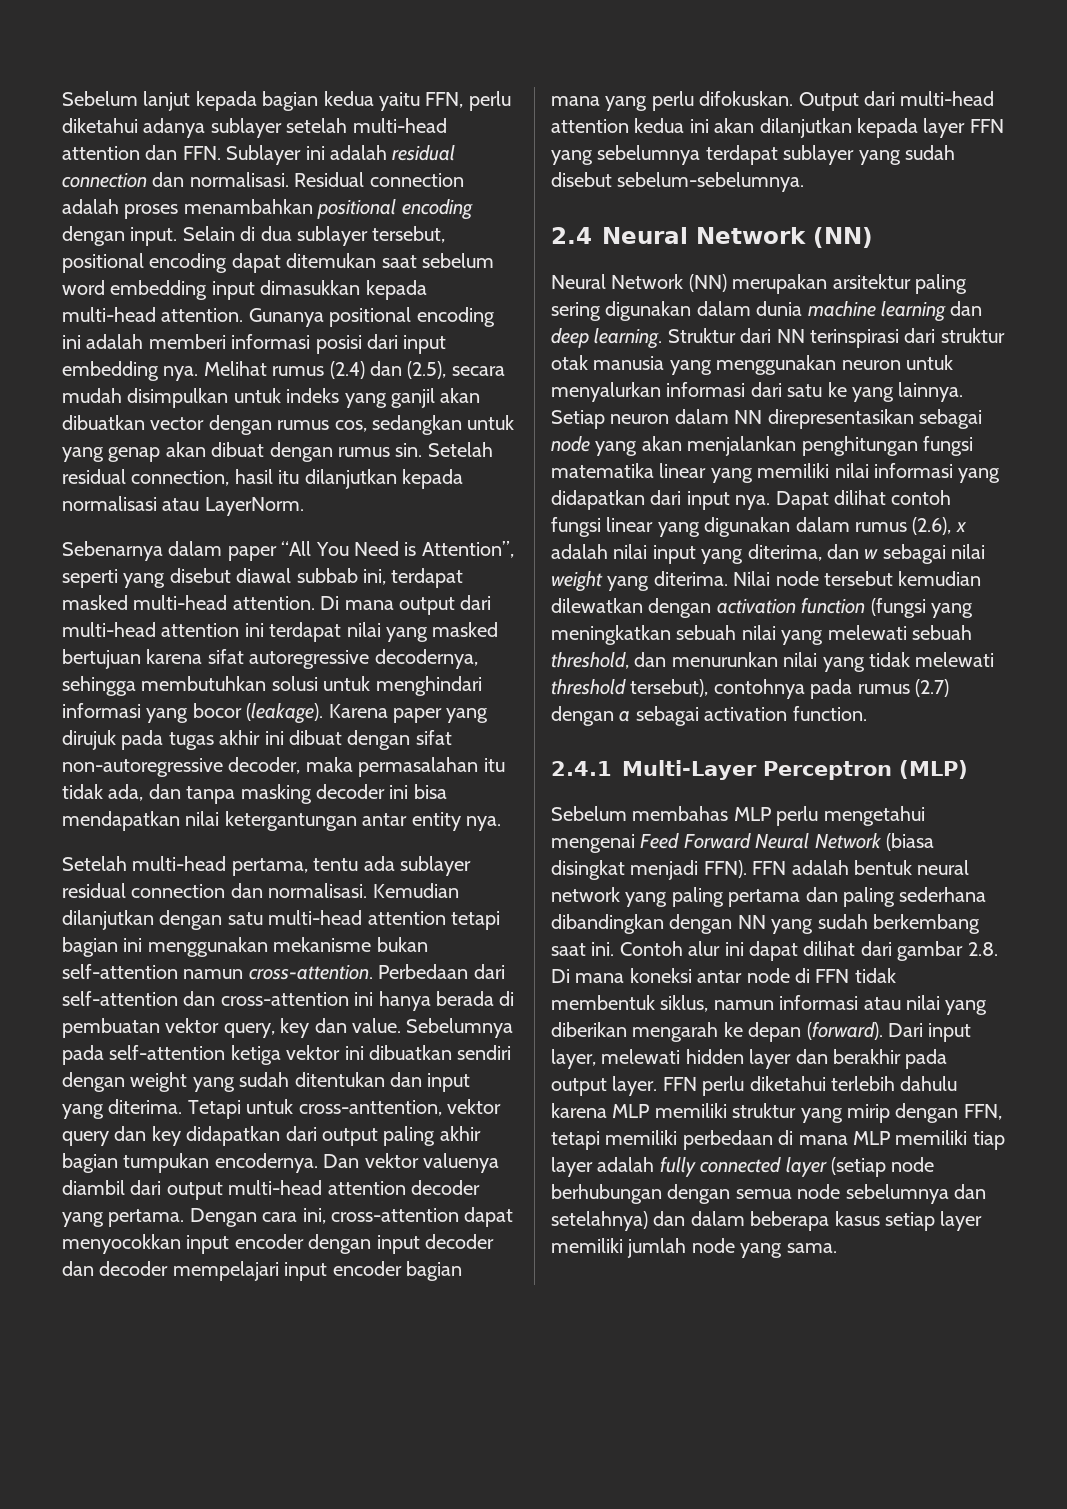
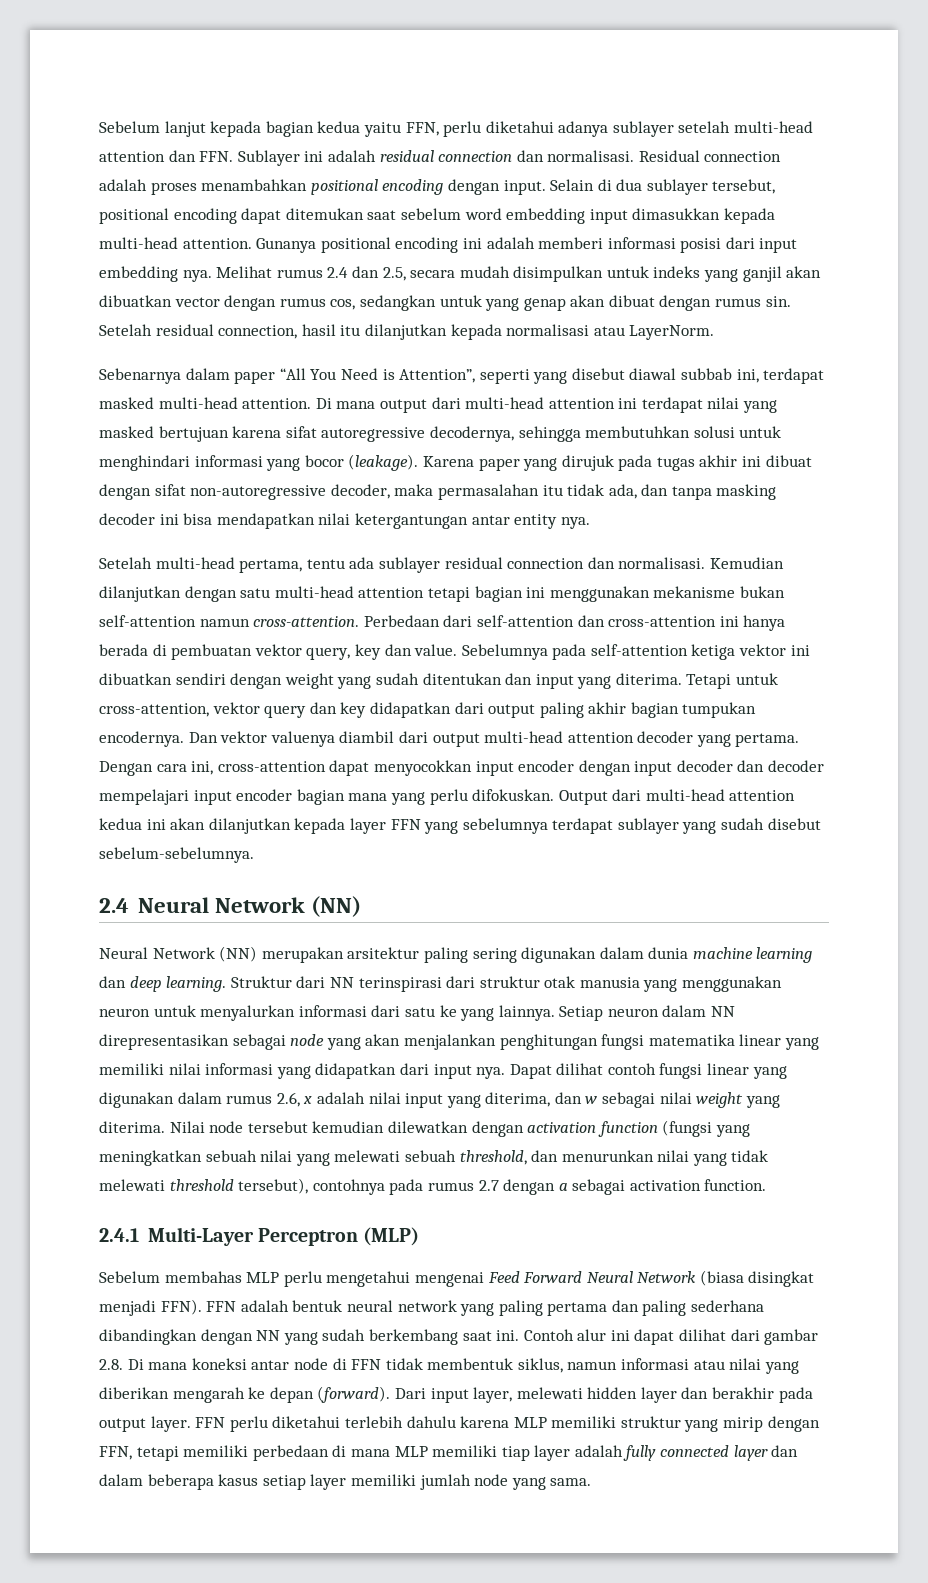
[329,361,447,379] (2.4) dan (2.5), -> [327,266,406,281] 2.4 dan 2.5,
[298,1100,442,1116] cross-anttention, -> [99,703,209,717] cross-attention,
[912,517,952,535] (2.6), -> [276,1092,300,1107] 2.6,
[915,679,949,697] (2.7) -> [478,1180,499,1191] 2.7
[831,1157,935,1177] [551,1184,986,1204] [551,1211,648,1231] (setiap node berhubungan dengan semua node sebelumnya dan setelahnya) -> (768, 1453) none

